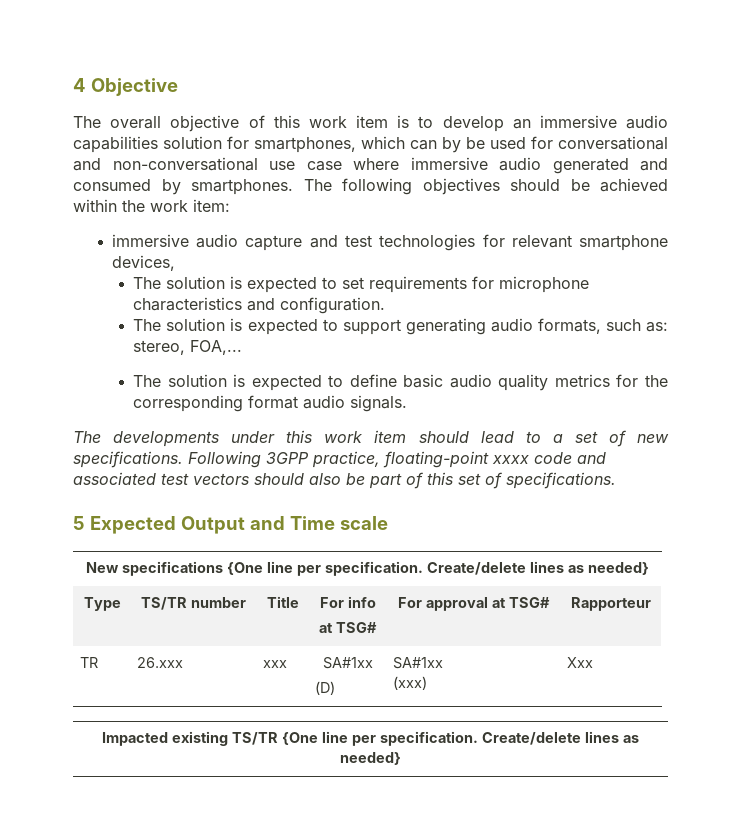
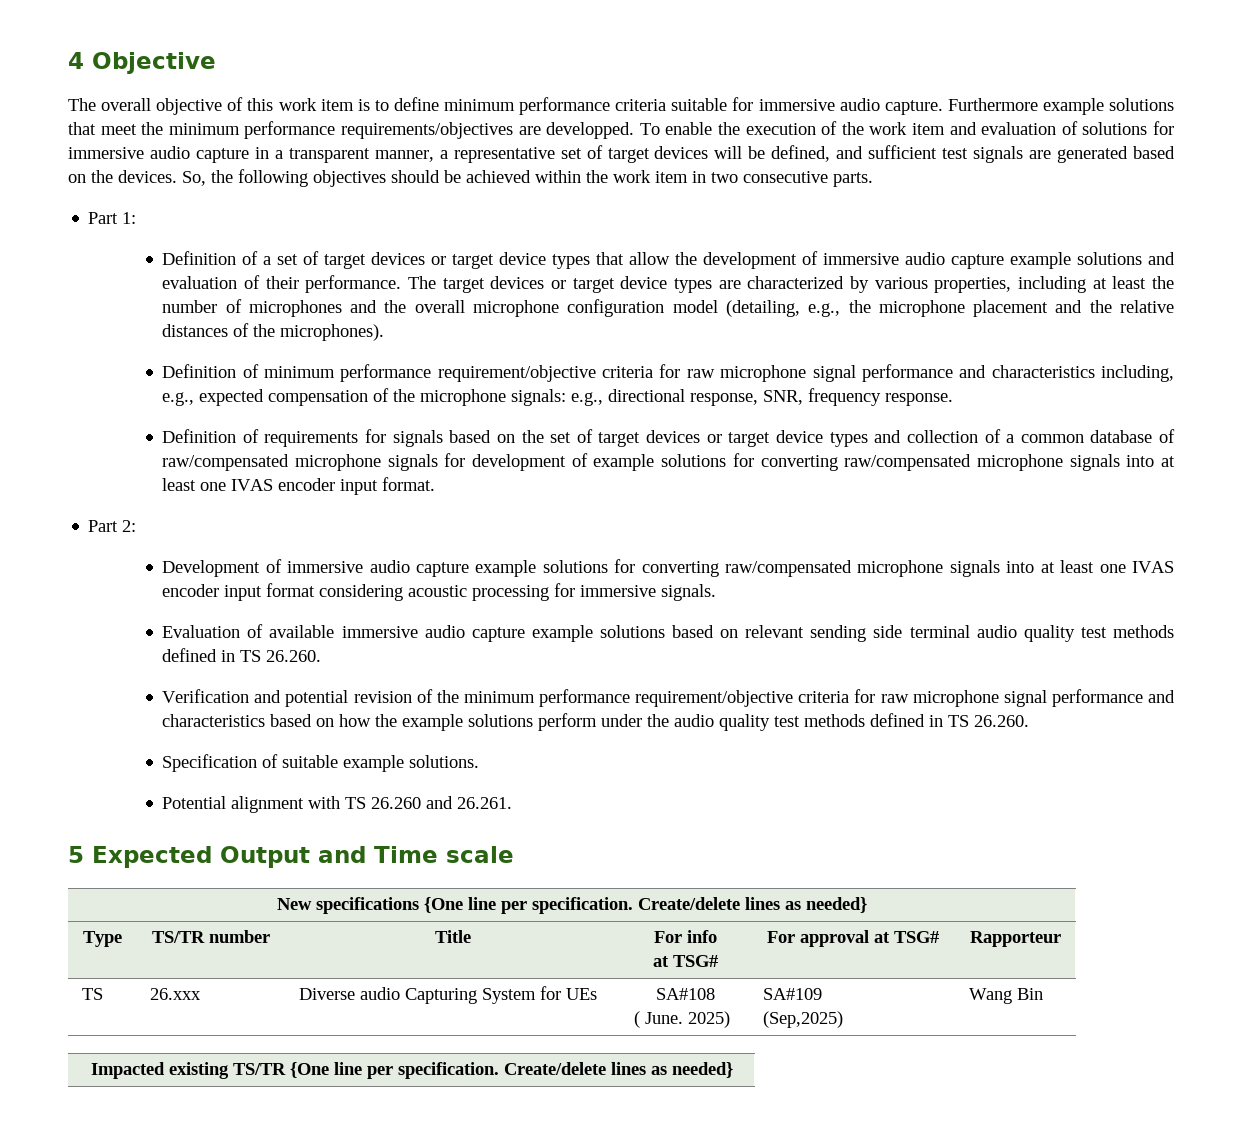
[442,115,669,132] [73,136,668,153] [73,157,668,174] [73,179,332,195] develop an immersive audio capabilities solution for smartphones, which can by be used for conversational and non-conversational use case where immersive audio generated and consumed by smartphones. The -> [393,97,1175,115] [68,121,1175,139] [68,145,1176,163] [68,170,233,186] define minimum performance criteria suitable for immersive audio capture. Furthermore example solutions that meet the minimum performance requirements/objectives are developped. To enable the execution of the work item and evaluation of solutions for immersive audio capture in a transparent manner, a representative set of target devices will be defined, and sufficient test signals are generated based on the devices. So, the
[193,199,230,212] [111,234,668,251] [111,255,175,271] [133,276,590,293] [133,297,386,314] [133,318,668,335] [133,340,243,355] [133,374,669,391] [133,395,408,412] [73,430,669,447] [73,451,606,468] [73,472,616,489] item: // immersive audio capture and test technologies for relevant smartphone devices, // The solution is expected to set requirements for microphone characteristics and configuration. // The solution is expected to support generating audio formats, such as: stereo, FOA,... // The solution is expected to define basic audio quality metrics for the corresponding format audio signals. // The developments under this work item should lead to a set of new specifications. Following 3GPP practice, floating-point xxxx code and associated test vectors should also be part of this set of specifications. -> [655,171,873,187] [88,212,137,224] [162,251,1175,269] [162,275,1174,293] [162,299,1174,317] [162,323,385,341] [162,364,1174,382] [162,388,954,406] [162,429,1175,447] [162,453,1175,471] [162,477,436,495] [88,520,137,532] [162,559,1174,577] [162,583,717,601] [162,624,1174,642] [162,648,322,662] [162,689,1175,707] [162,713,1030,731] [162,754,480,772] [162,796,513,813] item in two consecutive parts. // Part 1: // Definition of a set of target devices or target device types that allow the development of immersive audio capture example solutions and evaluation of their performance. The target devices or target device types are characterized by various properties, including at least the number of microphones and the overall microphone configuration model (detailing, e.g., the microphone placement and the relative distances of the microphones). // Definition of minimum performance requirement/objective criteria for raw microphone signal performance and characteristics including, e.g., expected compensation of the microphone signals: e.g., directional response, SNR, frequency response. // Definition of requirements for signals based on the set of target devices or target device types and collection of a common database of raw/compensated microphone signals for development of example solutions for converting raw/compensated microphone signals into at least one IVAS encoder input format. // Part 2: // Development of immersive audio capture example solutions for converting raw/compensated microphone signals into at least one IVAS encoder input format considering acoustic processing for immersive signals. // Evaluation of available immersive audio capture example solutions based on relevant sending side terminal audio quality test methods defined in TS 26.260. // Verification and potential revision of the minimum performance requirement/objective criteria for raw microphone signal performance and characteristics based on how the example solutions perform under the audio quality test methods defined in TS 26.260. // Specification of suitable example solutions. // Potential alignment with TS 26.260 and 26.261.
[80,657,99,668] TR -> [82,988,104,1000] TS
[263,660,288,668] [322,657,373,669] [315,681,336,695] [393,657,444,669] [393,676,428,690] [567,657,594,668] xxx | SA#1xx // (D) | SA#1xx // (xxx) | Xxx -> [299,986,598,1004] [655,988,715,1000] [634,1011,731,1028] [763,988,823,1000] [763,1011,844,1028] [969,988,1044,1004] Diverse audio Capturing System for UEs | SA#108 // ( June. 2025) | SA#109 // (Sep,2025) | Wang Bin

